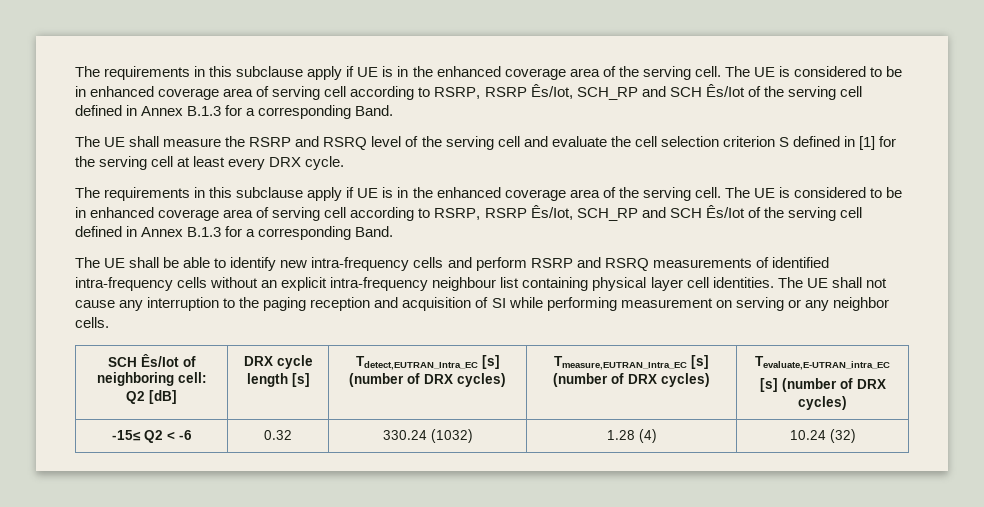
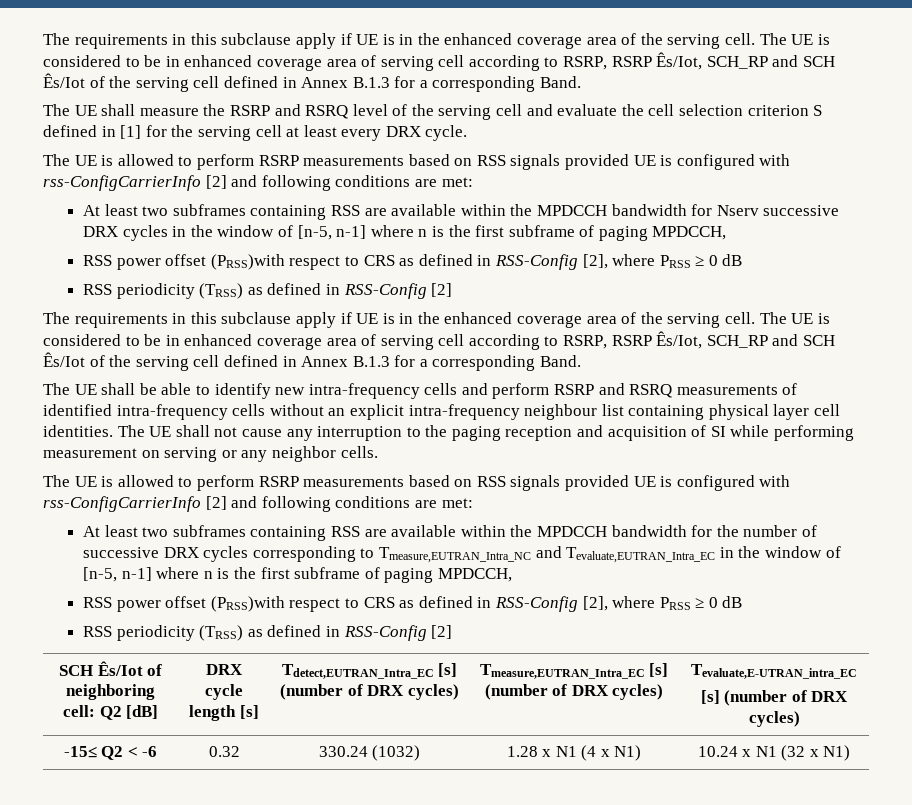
(345, 163) none -> [43,154,791,170] [43,175,473,191] [83,204,840,220] [83,225,727,241] [83,254,743,270] [83,283,453,299] // The UE is allowed to perform RSRP measurements based on RSS signals provided UE is configured with rss-ConfigCarrierInfo [2] and following conditions are met: // At least two subframes containing RSS are available within the MPDCCH bandwidth for Nserv successive DRX cycles in the window of [n-5, n-1] where n is the first subframe of paging MPDCCH, // RSS power offset (PRSS)with respect to CRS as defined in RSS-Config [2], where PRSS ≥ 0 dB // RSS periodicity (TRSS) as defined in RSS-Config [2]
(109, 322) none -> [43,475,791,491] [43,496,473,512] [83,525,817,541] [83,546,841,563] [83,567,512,583] [83,596,743,612] [83,625,453,641] // The UE is allowed to perform RSRP measurements based on RSS signals provided UE is configured with rss-ConfigCarrierInfo [2] and following conditions are met: // At least two subframes containing RSS are available within the MPDCCH bandwidth for the number of successive DRX cycles corresponding to Tmeasure,EUTRAN_Intra_NC and Tevaluate,EUTRAN_Intra_EC in the window of [n-5, n-1] where n is the first subframe of paging MPDCCH, // RSS power offset (PRSS)with respect to CRS as defined in RSS-Config [2], where PRSS ≥ 0 dB // RSS periodicity (TRSS) as defined in RSS-Config [2]
[638,429,657,443] [789,429,856,443] (4) | 10.24 (32) -> [542,745,642,761] [697,745,851,761] x N1 (4 x N1) | 10.24 x N1 (32 x N1)

